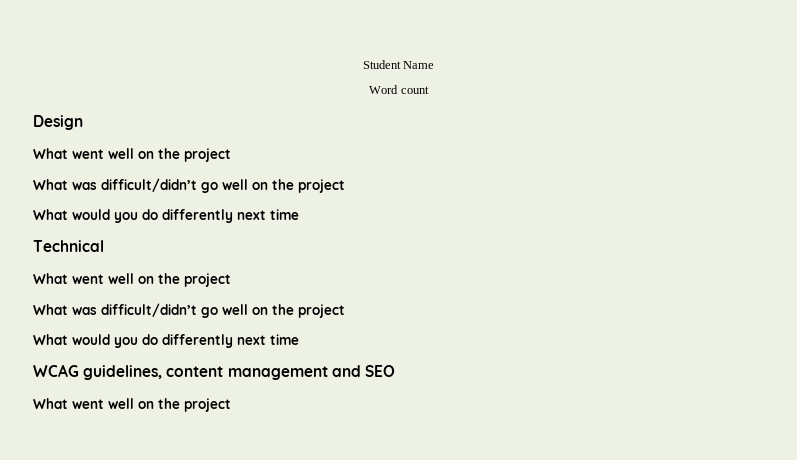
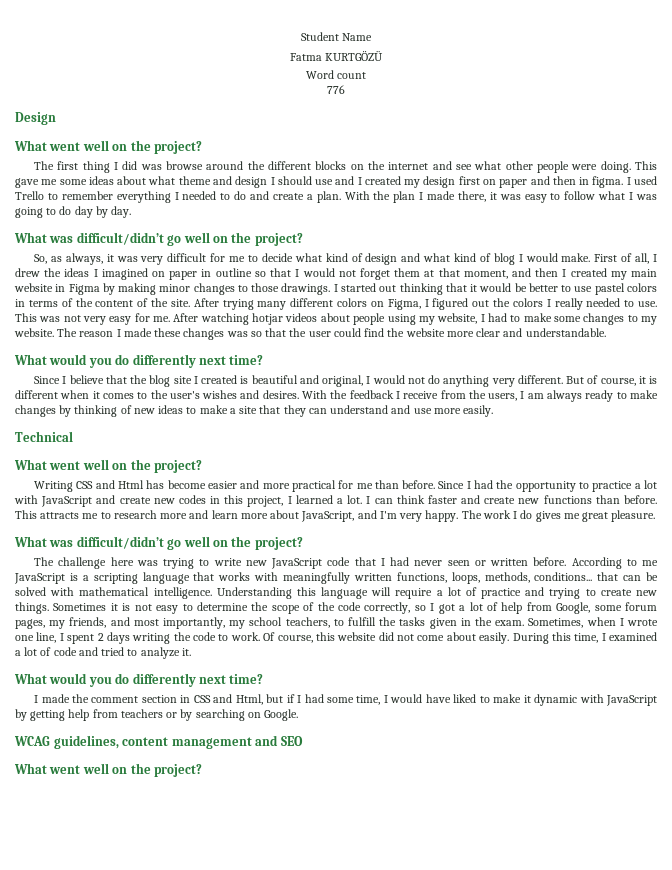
(435, 65) none -> [289,50,384,61] // Fatma KURTGÖZÜ
(429, 90) none -> [327,85,345,94] // 776
[184,148,231,162] [33,178,345,193] [33,209,299,223] project // What was difficult/didn’t go well on the project // What would you do differently next time -> [153,141,202,154] [34,161,657,173] [15,176,657,188] [15,191,657,203] [15,206,132,218] [14,232,303,246] [34,253,657,265] [15,268,658,280] [14,283,657,295] [15,298,658,310] [15,313,657,325] [14,328,606,340] [14,354,264,368] [34,375,657,387] [15,390,658,402] [15,405,494,417] project? // The first thing I did was browse around the different blocks on the internet and see what other people were doing. This gave me some ideas about what theme and design I should use and I created my design first on paper and then in figma. I used Trello to remember everything I needed to do and create a plan. With the plan I made there, it was easy to follow what I was going to do day by day. // What was difficult/didn’t go well on the project? // So, as always, it was very difficult for me to decide what kind of design and what kind of blog I would make. First of all, I drew the ideas I imagined on paper in outline so that I would not forget them at that moment, and then I created my main website in Figma by making minor changes to those drawings. I started out thinking that it would be better to use pastel colors in terms of the content of the site. After trying many different colors on Figma, I figured out the colors I really needed to use. This was not very easy for me. After watching hotjar videos about people using my website, I had to make some changes to my website. The reason I made these changes was so that the user could find the website more clear and understandable. // What would you do differently next time? // Since I believe that the blog site I created is beautiful and original, I would not do anything very different. But of course, it is different when it comes to the user's wishes and desires. With the feedback I receive from the users, I am always ready to make changes by thinking of new ideas to make a site that they can understand and use more easily.
[184,273,231,287] [33,303,345,318] [33,334,299,348] project // What was difficult/didn’t go well on the project // What would you do differently next time -> [153,460,202,473] [34,480,657,492] [14,495,657,507] [15,510,656,522] [14,536,303,550] [34,557,658,569] [14,572,658,584] [15,587,657,599] [15,602,658,614] [15,617,658,629] [15,632,657,644] [15,647,191,659] [14,673,264,687] [34,694,657,706] [15,709,299,721] project? // Writing CSS and Html has become easier and more practical for me than before. Since I had the opportunity to practice a lot with JavaScript and create new codes in this project, I learned a lot. I can think faster and create new functions than before. This attracts me to research more and learn more about JavaScript, and I'm very happy. The work I do gives me great pleasure. // What was difficult/didn’t go well on the project? // The challenge here was trying to write new JavaScript code that I had never seen or written before. According to me JavaScript is a scripting language that works with meaningfully written functions, loops, methods, conditions... that can be solved with mathematical intelligence. Understanding this language will require a lot of practice and trying to create new things. Sometimes it is not easy to determine the scope of the code correctly, so I got a lot of help from Google, some forum pages, my friends, and most importantly, my school teachers, to fulfill the tasks given in the exam. Sometimes, when I wrote one line, I spent 2 days writing the code to work. Of course, this website did not come about easily. During this time, I examined a lot of code and tried to analyze it. // What would you do differently next time? // I made the comment section in CSS and Html, but if I had some time, I would have liked to make it dynamic with JavaScript by getting help from teachers or by searching on Google.
[184,398,231,412] project -> [153,764,202,777] project?

